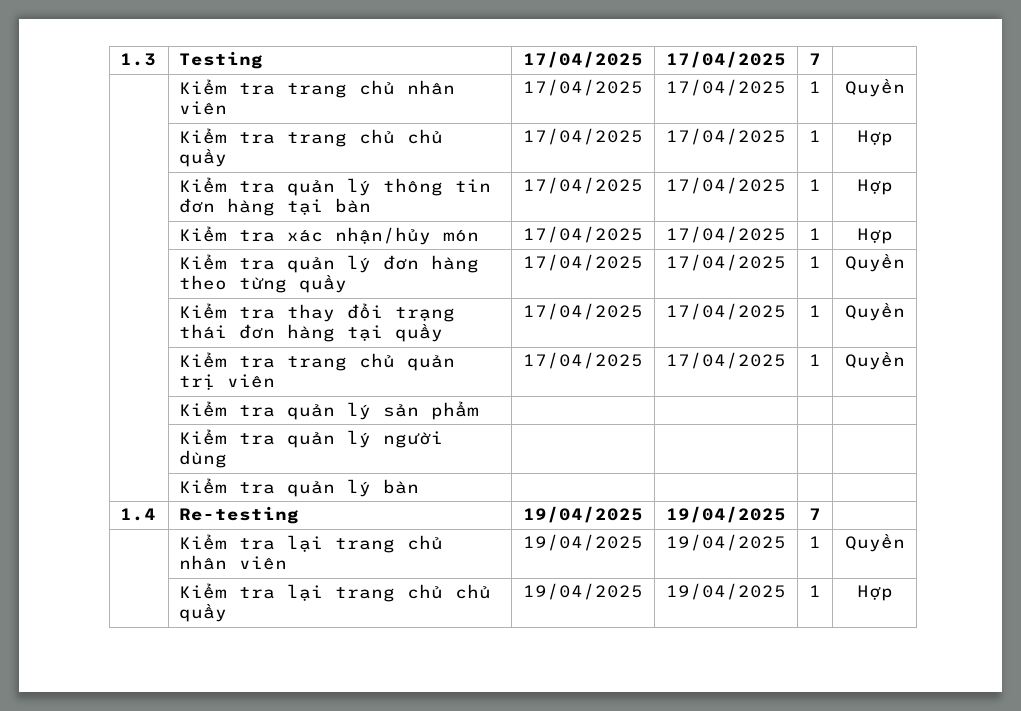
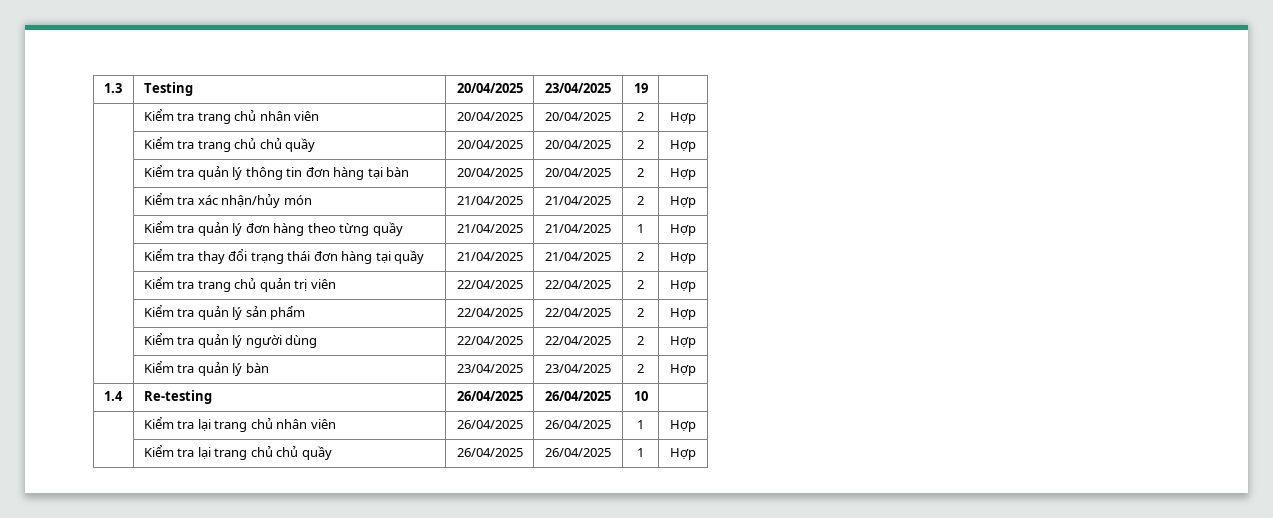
[523,51,643,68] [666,51,786,68] [809,53,821,65] 17/04/2025 | 17/04/2025 | 7 -> [456,83,523,93] [545,83,611,93] [633,83,648,93] 20/04/2025 | 23/04/2025 | 19
[523,79,643,96] [666,79,786,96] [809,81,821,93] [844,79,905,97] 17/04/2025 | 17/04/2025 | 1 | Quyền -> [456,112,523,121] [545,112,611,121] [637,112,644,121] [670,112,696,124] 20/04/2025 | 20/04/2025 | 2 | Hợp
[523,128,643,145] [666,128,786,145] [809,130,821,142] 17/04/2025 | 17/04/2025 | 1 -> [456,140,523,149] [545,140,611,149] [637,140,644,149] 20/04/2025 | 20/04/2025 | 2
[523,177,643,194] [666,177,786,194] [809,179,821,191] 17/04/2025 | 17/04/2025 | 1 -> [456,168,523,177] [545,168,611,177] [637,168,644,177] 20/04/2025 | 20/04/2025 | 2
[523,226,643,243] [666,226,786,243] [809,228,821,240] 17/04/2025 | 17/04/2025 | 1 -> [456,196,523,205] [545,196,611,205] [637,196,644,205] 21/04/2025 | 21/04/2025 | 2
[523,254,643,271] [666,254,786,271] [809,256,821,268] [844,254,905,272] 17/04/2025 | 17/04/2025 | 1 | Quyền -> [456,224,523,233] [545,224,611,233] [637,224,644,233] [670,224,696,236] 21/04/2025 | 21/04/2025 | 1 | Hợp
[523,303,643,320] [666,303,786,320] [809,305,821,317] [844,303,905,321] 17/04/2025 | 17/04/2025 | 1 | Quyền -> [456,252,523,261] [545,252,611,261] [637,252,644,261] [670,252,696,264] 21/04/2025 | 21/04/2025 | 2 | Hợp
[523,352,643,369] [666,352,786,369] [809,354,821,366] [844,352,905,370] 17/04/2025 | 17/04/2025 | 1 | Quyền -> [456,280,523,289] [545,280,611,289] [637,280,644,289] [670,280,696,292] 22/04/2025 | 22/04/2025 | 2 | Hợp
(480, 410) | | | -> [456,308,523,317] [545,308,611,317] [637,308,644,317] [670,308,696,320] 22/04/2025 | 22/04/2025 | 2 | Hợp
(228, 459) | | | -> [456,336,523,345] [545,336,611,345] [637,336,644,345] [670,336,696,348] 22/04/2025 | 22/04/2025 | 2 | Hợp
(420, 486) | | | -> [456,364,523,373] [545,364,611,373] [637,364,644,373] [670,364,696,376] 23/04/2025 | 23/04/2025 | 2 | Hợp
[523,506,643,523] [666,506,786,523] [809,508,821,520] 19/04/2025 | 19/04/2025 | 7 -> [456,391,523,401] [545,391,611,401] [633,391,648,401] 26/04/2025 | 26/04/2025 | 10
[523,534,643,551] [666,534,786,551] [809,536,821,548] [844,534,905,552] 19/04/2025 | 19/04/2025 | 1 | Quyền -> [456,420,523,429] [545,420,611,429] [637,420,644,429] [670,420,696,432] 26/04/2025 | 26/04/2025 | 1 | Hợp
[523,583,643,600] [666,583,786,600] 19/04/2025 | 19/04/2025 -> [456,448,523,457] [545,448,611,457] 26/04/2025 | 26/04/2025

